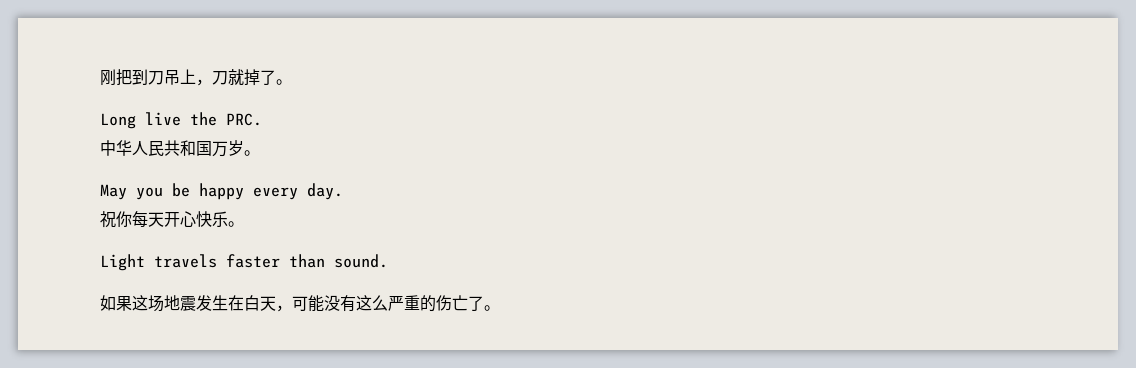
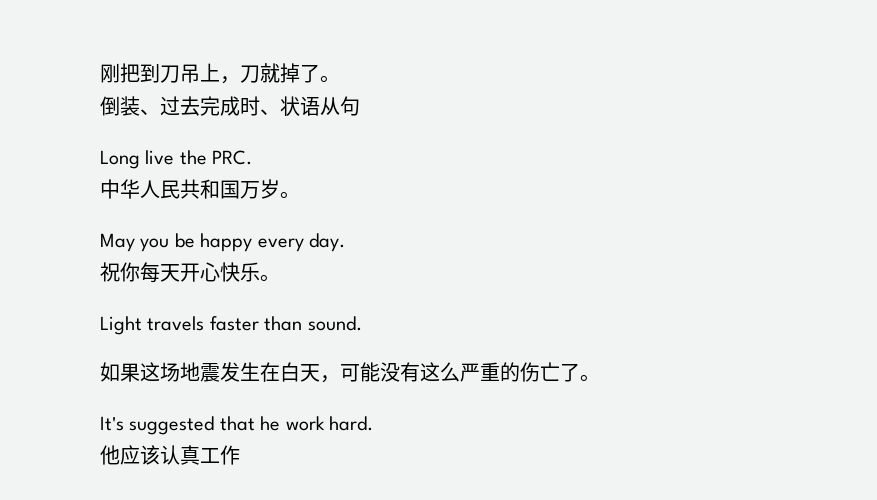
(292, 82) none -> [100,96,360,116] // 倒装、过去完成时、状语从句
(500, 308) none -> [100,416,373,435] [100,445,240,465] // It's suggested that he work hard. // 他应该认真工作

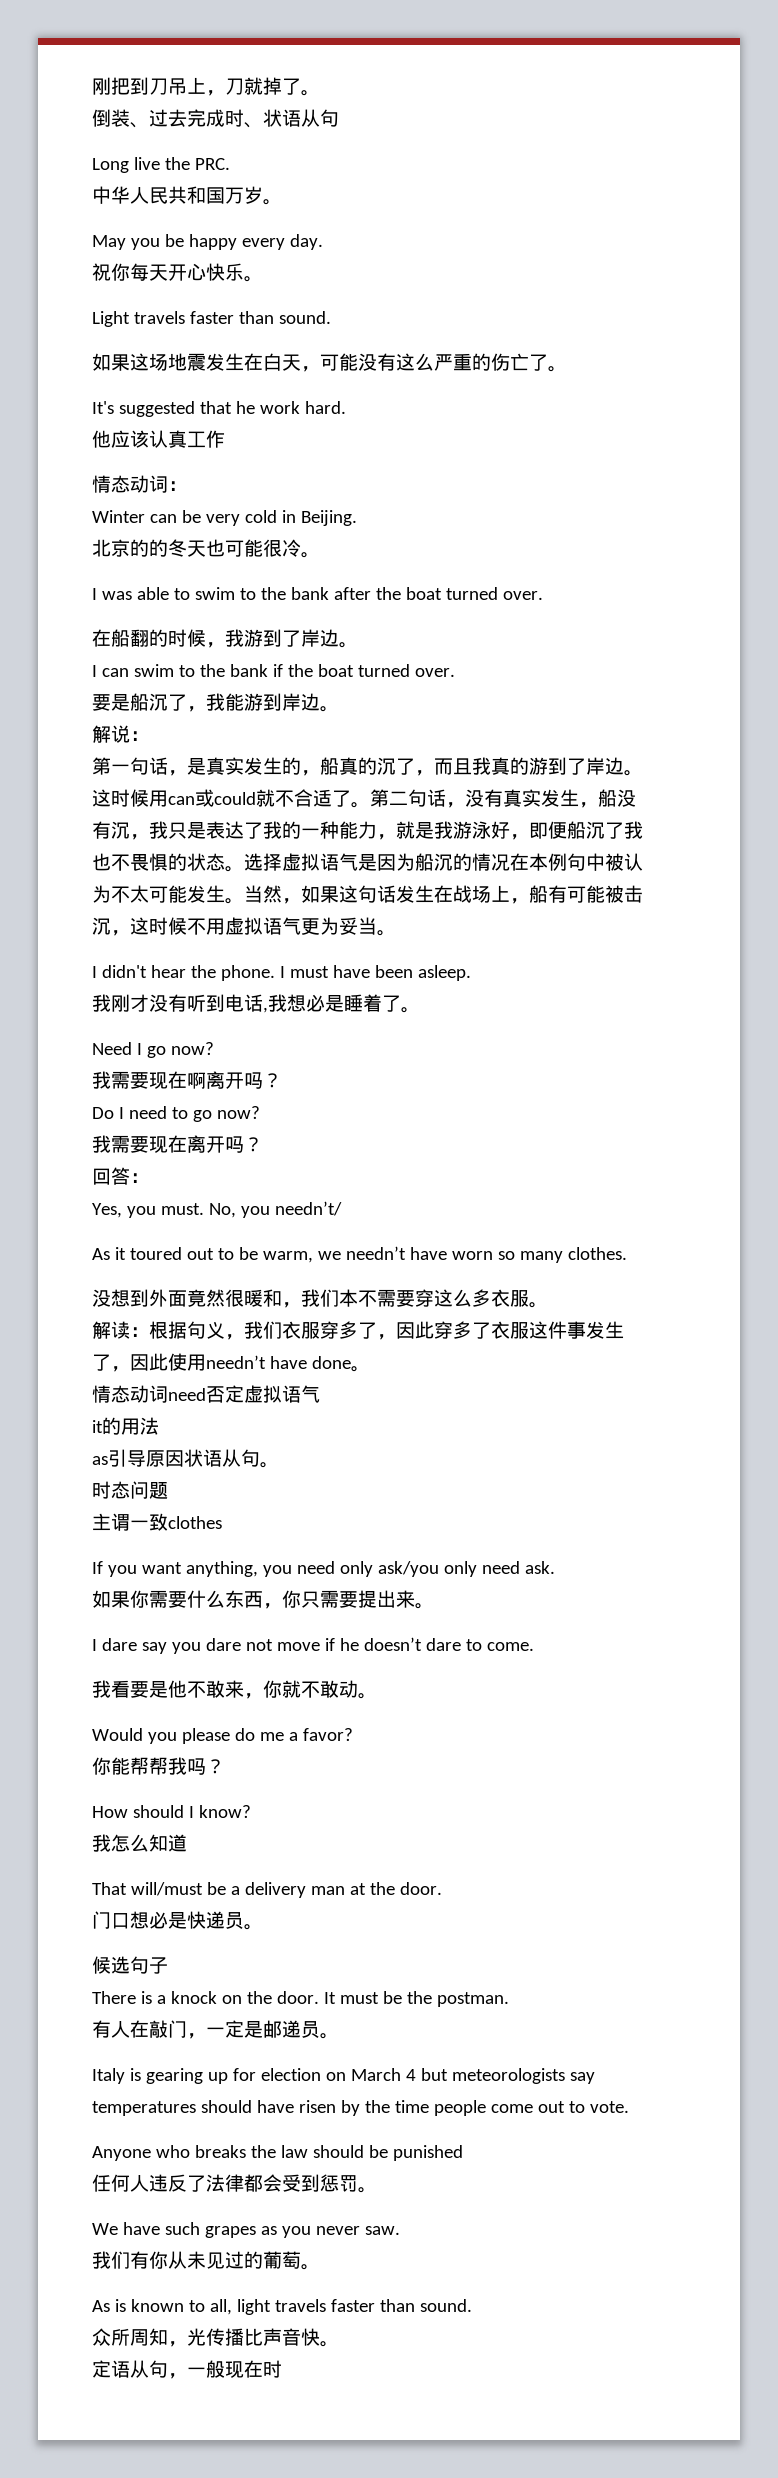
(240, 455) none -> [92,475,187,493] [92,510,357,526] [92,539,320,558] [92,587,543,600] [92,629,358,648] [92,664,455,677] [92,693,339,712] [92,725,149,743] [92,757,643,776] [92,789,636,808] [92,821,643,840] [92,853,643,872] [92,885,643,904] [92,917,396,936] [92,965,471,981] [92,994,420,1013] [92,1042,214,1058] [92,1071,282,1089] [92,1106,260,1122] [92,1135,263,1153] [92,1167,149,1185] [92,1201,342,1218] [92,1246,627,1263] [92,1289,548,1308] [92,1321,624,1340] [92,1353,370,1372] [92,1385,320,1403] [92,1417,159,1435] [92,1449,279,1468] [92,1481,168,1499] [92,1513,222,1531] [92,1561,555,1577] [92,1590,434,1609] [92,1637,534,1654] [92,1680,377,1699] [92,1728,353,1744] [92,1757,225,1775] [92,1805,251,1818] [92,1834,187,1852] [92,1882,442,1898] [92,1911,263,1930] [92,1956,168,1974] [92,1991,509,2007] [92,2020,339,2039] [92,2068,595,2084] [92,2100,629,2116] [92,2145,463,2161] [92,2174,377,2193] [92,2222,400,2238] [92,2251,320,2270] [92,2299,472,2315] [92,2328,339,2347] [92,2360,282,2379] // 情态动词： // Winter can be very cold in Beijing. // 北京的的冬天也可能很冷。 // I was able to swim to the bank after the boat turned over. // 在船翻的时候，我游到了岸边。 // I can swim to the bank if the boat turned over. // 要是船沉了，我能游到岸边。 // 解说： // 第一句话，是真实发生的，船真的沉了，而且我真的游到了岸边。这时候用can或could就不合适了。第二句话，没有真实发生，船没有沉，我只是表达了我的一种能力，就是我游泳好，即便船沉了我也不畏惧的状态。选择虚拟语气是因为船沉的情况在本例句中被认为不太可能发生。当然，如果这句话发生在战场上，船有可能被击沉，这时候不用虚拟语气更为妥当。 // I didn't hear the phone. I must have been asleep. // 我刚才没有听到电话,我想必是睡着了。 // Need I go now? // 我需要现在啊离开吗？ // Do I need to go now? // 我需要现在离开吗？ // 回答： // Yes, you must. No, you needn’t/ // As it toured out to be warm, we needn’t have worn so many clothes. // 没想到外面竟然很暖和，我们本不需要穿这么多衣服。 // 解读：根据句义，我们衣服穿多了，因此穿多了衣服这件事发生了，因此使用needn’t have done。 // 情态动词need否定虚拟语气 // it的用法 // as引导原因状语从句。 // 时态问题 // 主谓一致clothes // If you want anything, you need only ask/you only need ask. // 如果你需要什么东西，你只需要提出来。 // I dare say you dare not move if he doesn’t dare to come. // 我看要是他不敢来，你就不敢动。 // Would you please do me a favor? // 你能帮帮我吗？ // How should I know? // 我怎么知道 // That will/must be a delivery man at the door. // 门口想必是快递员。 // 候选句子 // There is a knock on the door. It must be the postman. // 有人在敲门，一定是邮递员。 // Italy is gearing up for election on March 4 but meteorologists say temperatures should have risen by the time people come out to vote. // Anyone who breaks the law should be punished // 任何人违反了法律都会受到惩罚。 // We have such grapes as you never saw. // 我们有你从未见过的葡萄。 // As is known to all, light travels faster than sound. // 众所周知，光传播比声音快。 // 定语从句，一般现在时

